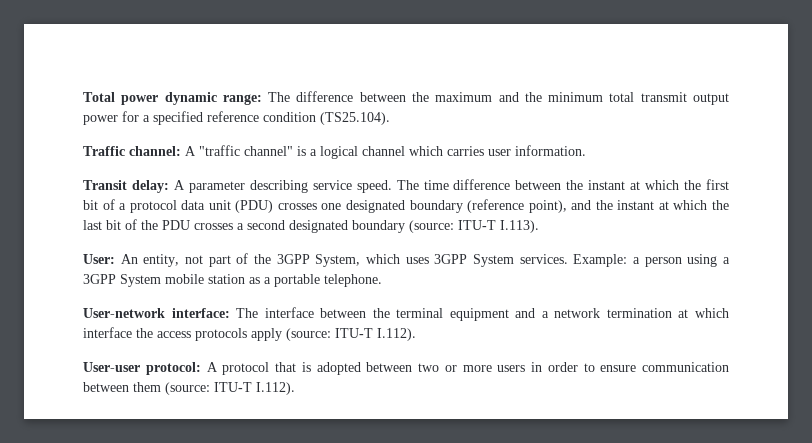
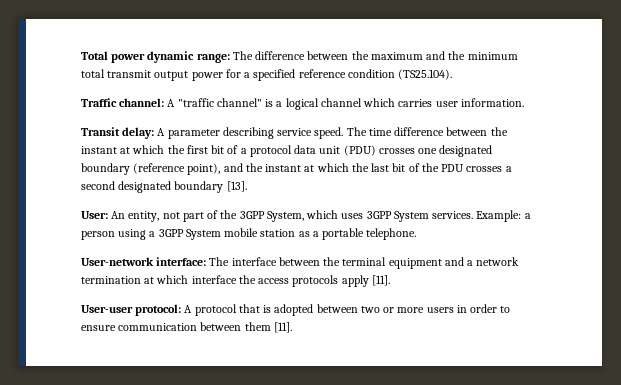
[409,220,539,233] (source: ITU-T I.113). -> [226,181,247,192] [13].
[286,328,416,341] (source: ITU-T I.112). -> [371,275,390,286] [11].
[165,382,295,395] (source: ITU-T I.112). -> [273,322,292,333] [11].

